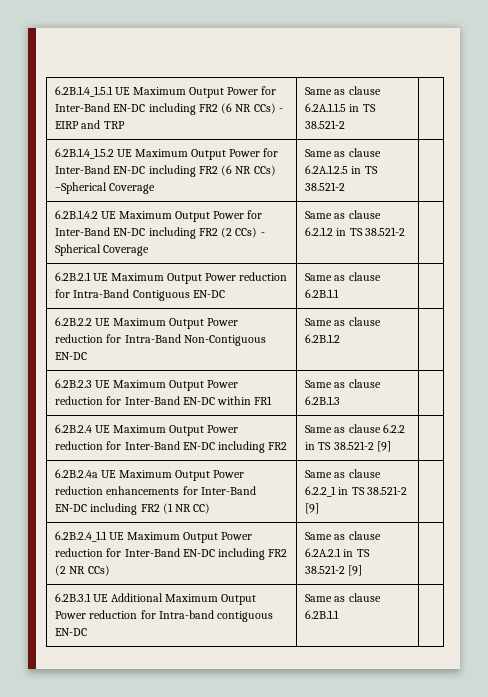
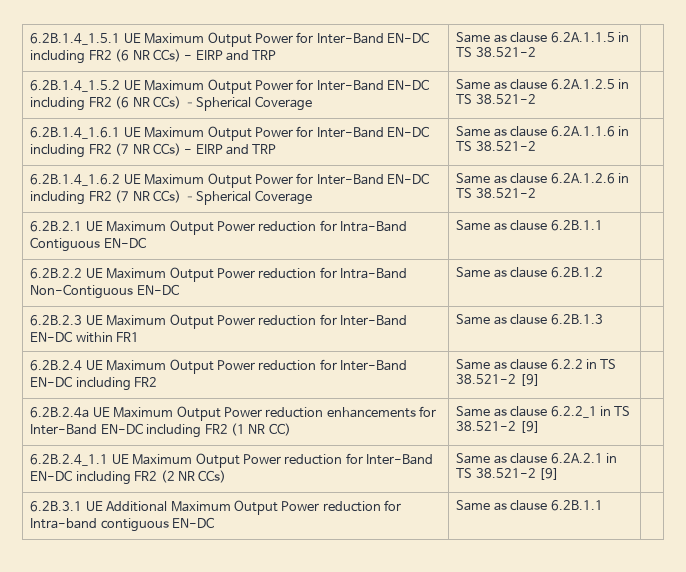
[55,210,263,222] [55,227,265,239] [55,244,150,256] [305,210,381,219] [305,227,334,236] 6.2B.1.4.2 UE Maximum Output Power for Inter-Band EN-DC including FR2 (2 CCs) - Spherical Coverage | Same as clause 6.2.1.2 -> [30,126,429,141] [30,143,277,158] [456,126,629,137] [456,141,536,151] [30,173,429,188] [30,190,312,205] [456,173,615,184] 6.2B.1.4_1.6.1 UE Maximum Output Power for Inter-Band EN-DC including FR2 (7 NR CCs) - EIRP and TRP | Same as clause 6.2A.1.1.6 in TS 38.521-2 | // 6.2B.1.4_1.6.2 UE Maximum Output Power for Inter-Band EN-DC including FR2 (7 NR CCs) –Spherical Coverage | Same as clause 6.2A.1.2.6

